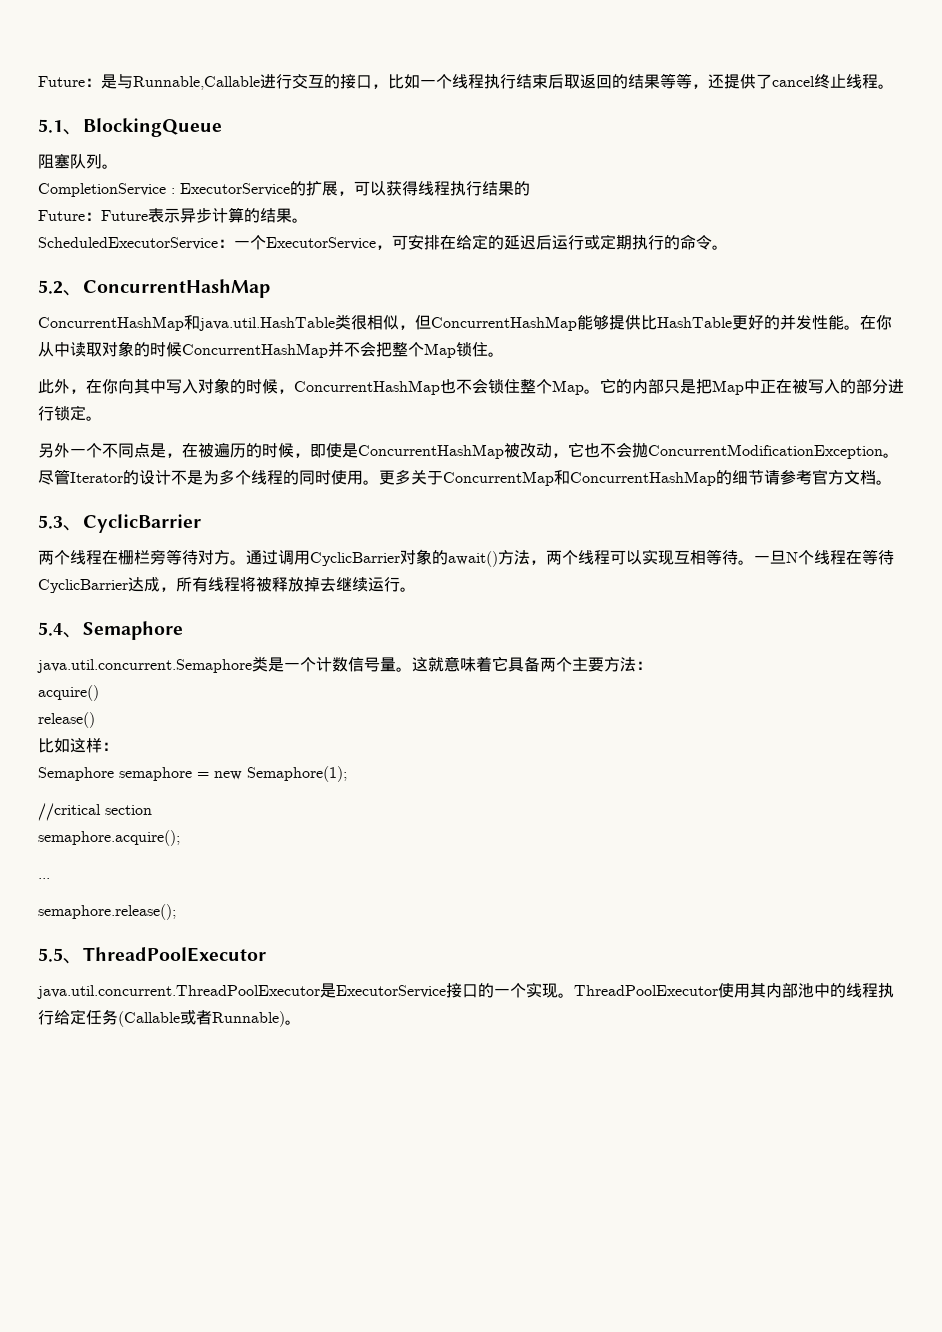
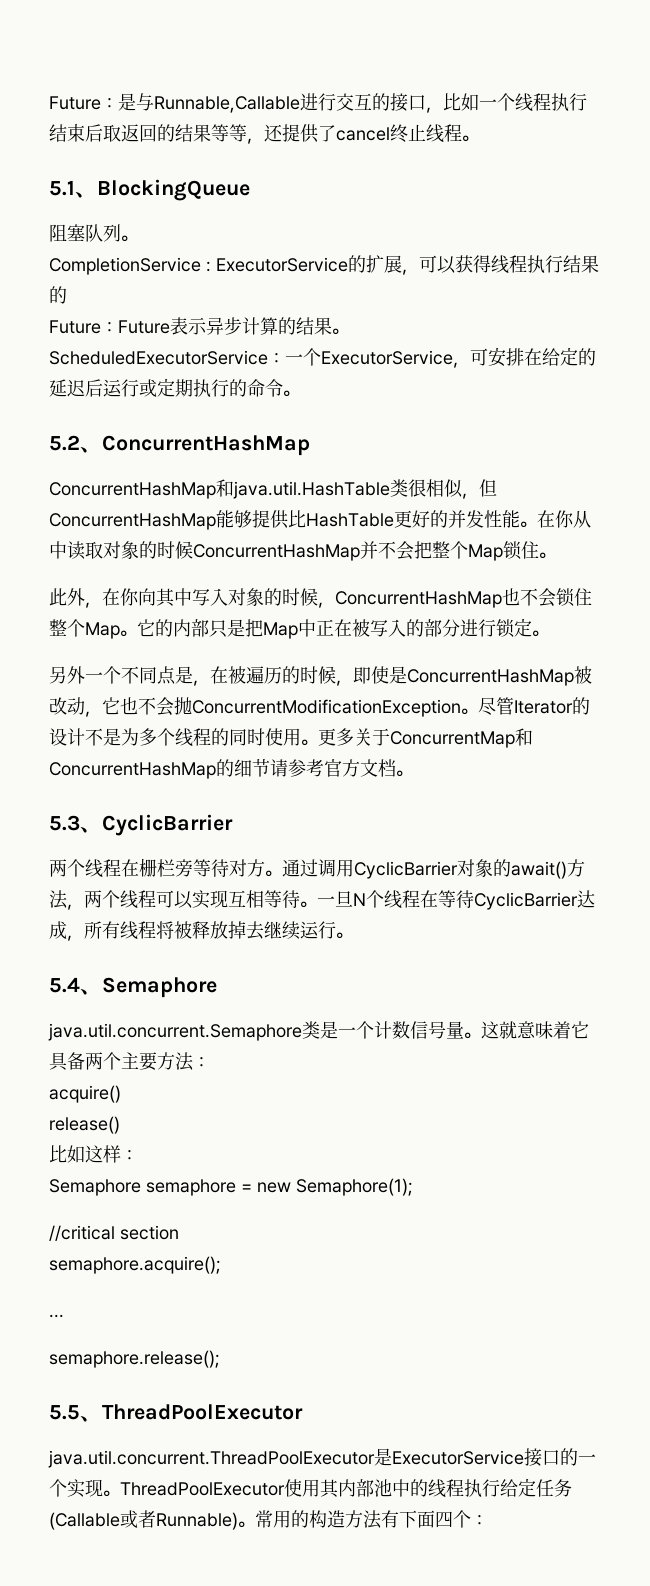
(301, 1022) none -> [255,1510,488,1529] 常用的构造方法有下面四个：

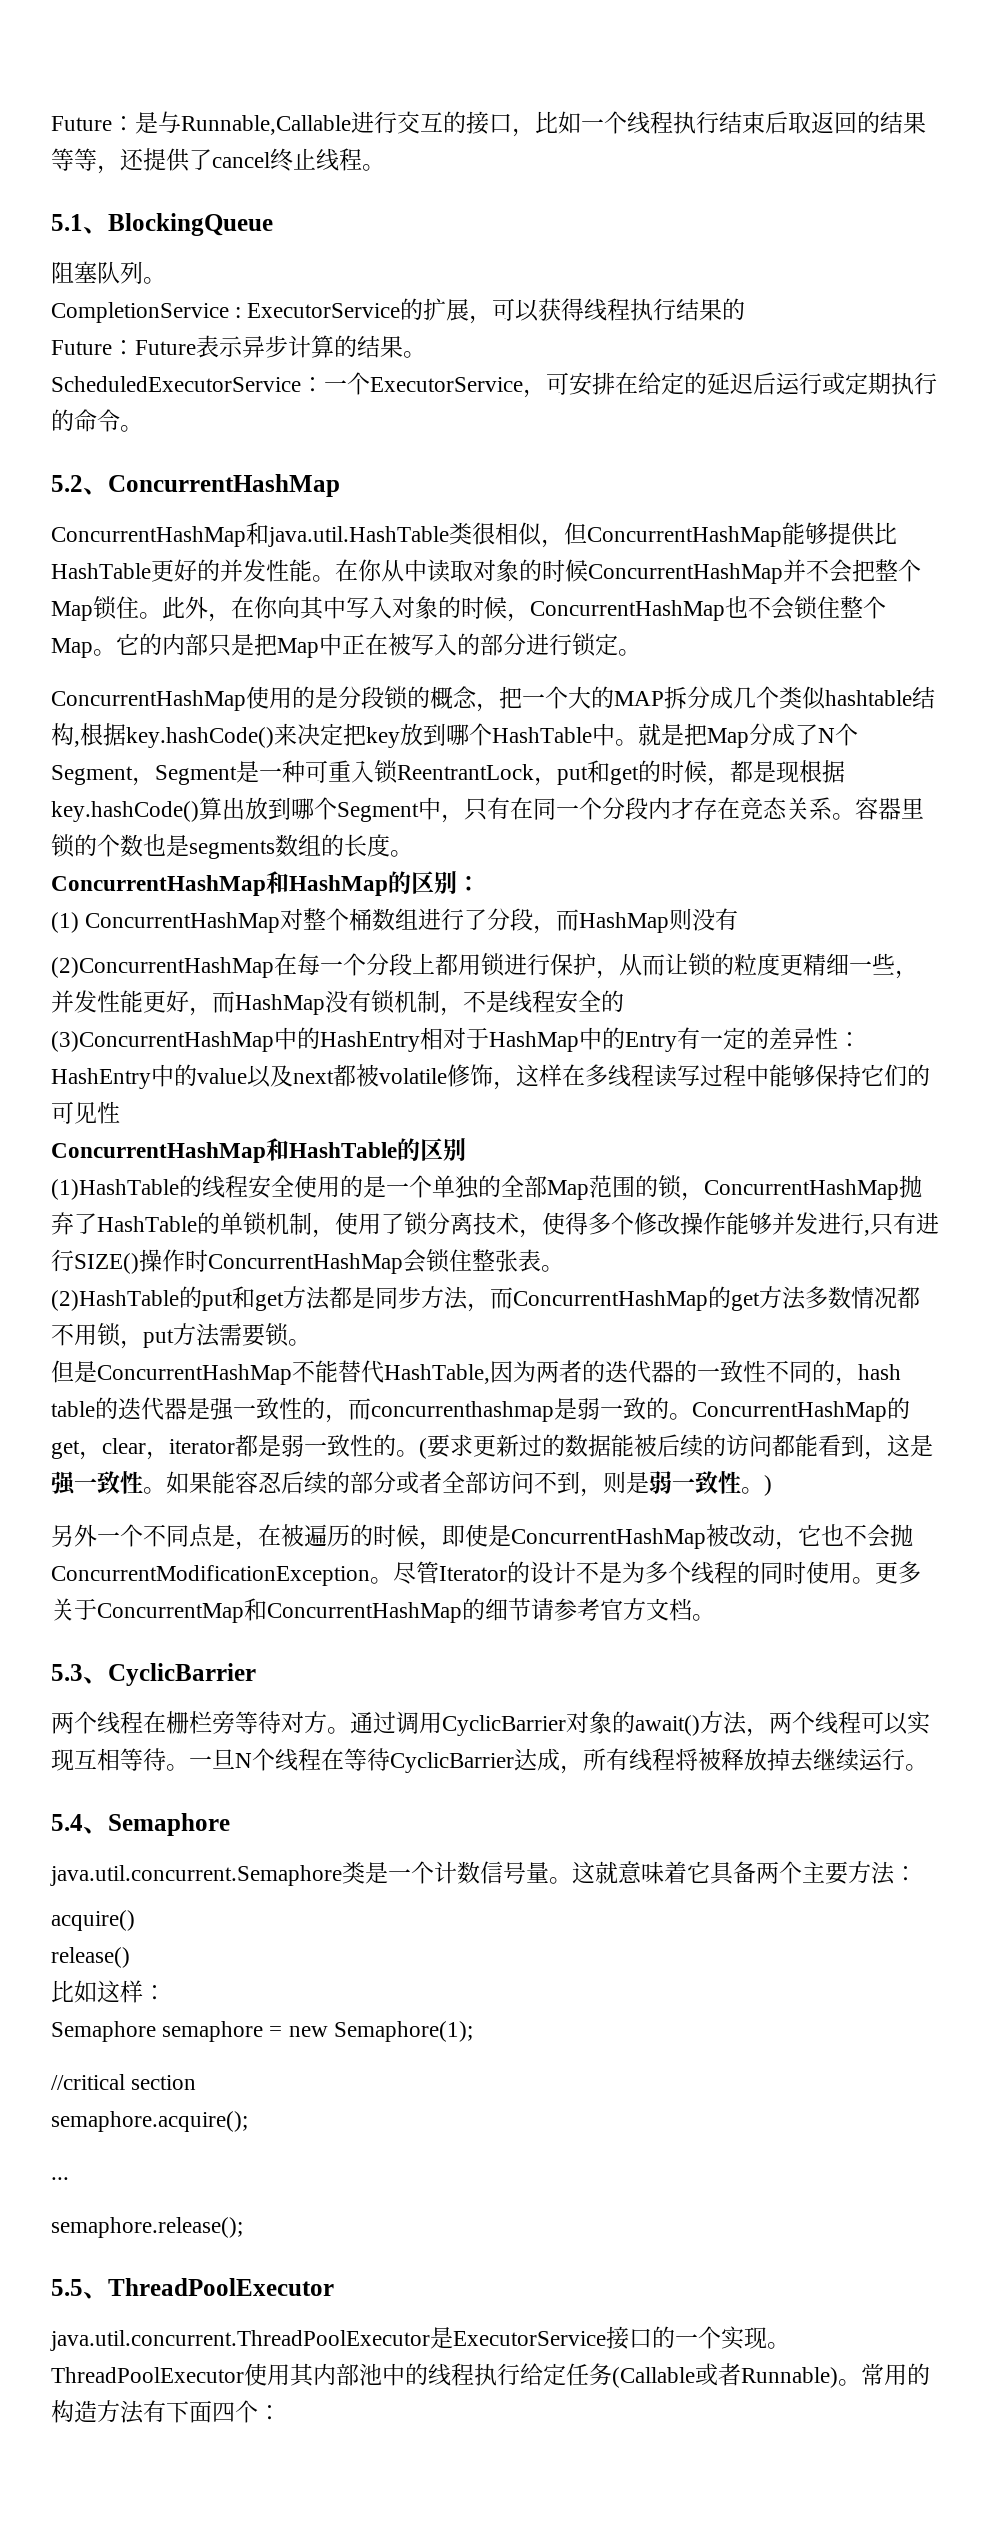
(556, 555) // -> (162, 615) none
(549, 633) none -> [51,686,935,712] [51,723,858,748] [51,760,845,786] [51,797,924,823] [51,834,413,859] [51,871,480,896] [51,908,739,934] [51,953,918,979] [51,990,624,1016] [51,1027,861,1052] [51,1064,930,1090] [51,1101,120,1124] [51,1138,466,1163] [51,1175,922,1201] [51,1212,939,1238] [51,1249,564,1274] [51,1286,920,1312] [51,1323,311,1349] [51,1360,901,1386] [51,1397,910,1423] [51,1434,933,1460] [51,1471,772,1497] // ConcurrentHashMap使用的是分段锁的概念，把一个大的MAP拆分成几个类似hashtable结构,根据key.hashCode()来决定把key放到哪个HashTable中。就是把Map分成了N个Segment，Segment是一种可重入锁ReentrantLock，put和get的时候，都是现根据key.hashCode()算出放到哪个Segment中，只有在同一个分段内才存在竞态关系。容器里锁的个数也是segments数组的长度。 // ConcurrentHashMap和HashMap的区别： // (1) ConcurrentHashMap对整个桶数组进行了分段，而HashMap则没有 // (2)ConcurrentHashMap在每一个分段上都用锁进行保护，从而让锁的粒度更精细一些，并发性能更好，而HashMap没有锁机制，不是线程安全的 // (3)ConcurrentHashMap中的HashEntry相对于HashMap中的Entry有一定的差异性：HashEntry中的value以及next都被volatile修饰，这样在多线程读写过程中能够保持它们的可见性 // ConcurrentHashMap和HashTable的区别 // (1)HashTable的线程安全使用的是一个单独的全部Map范围的锁，ConcurrentHashMap抛弃了HashTable的单锁机制，使用了锁分离技术，使得多个修改操作能够并发进行,只有进行SIZE()操作时ConcurrentHashMap会锁住整张表。 // (2)HashTable的put和get方法都是同步方法，而ConcurrentHashMap的get方法多数情况都不用锁，put方法需要锁。 // 但是ConcurrentHashMap不能替代HashTable,因为两者的迭代器的一致性不同的，hash table的迭代器是强一致性的，而concurrenthashmap是弱一致的。ConcurrentHashMap的get，clear，iterator都是弱一致性的。(要求更新过的数据能被后续的访问都能看到，这是强一致性。如果能容忍后续的部分或者全部访问不到，则是弱一致性。)

